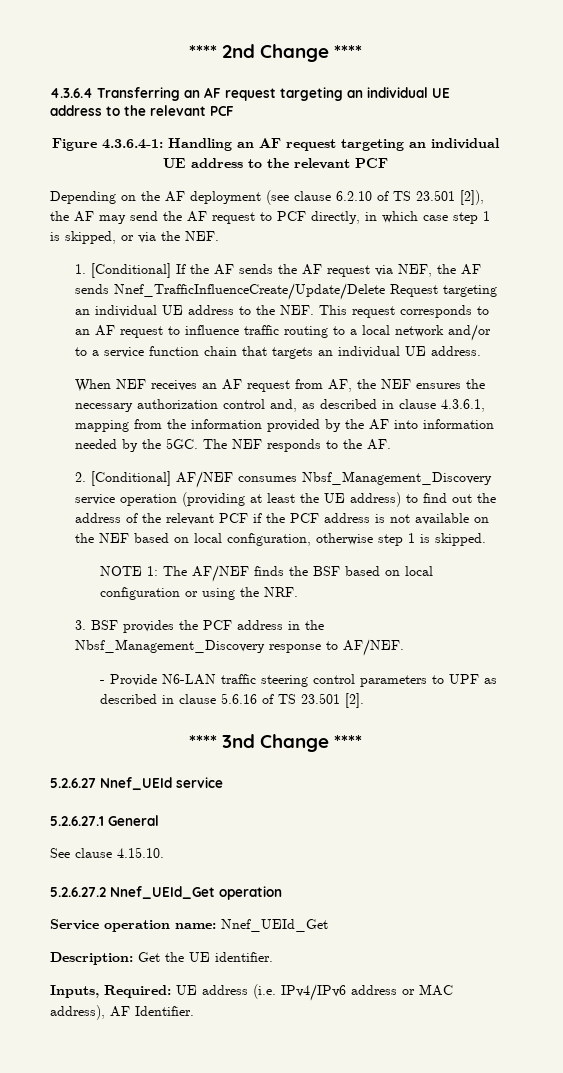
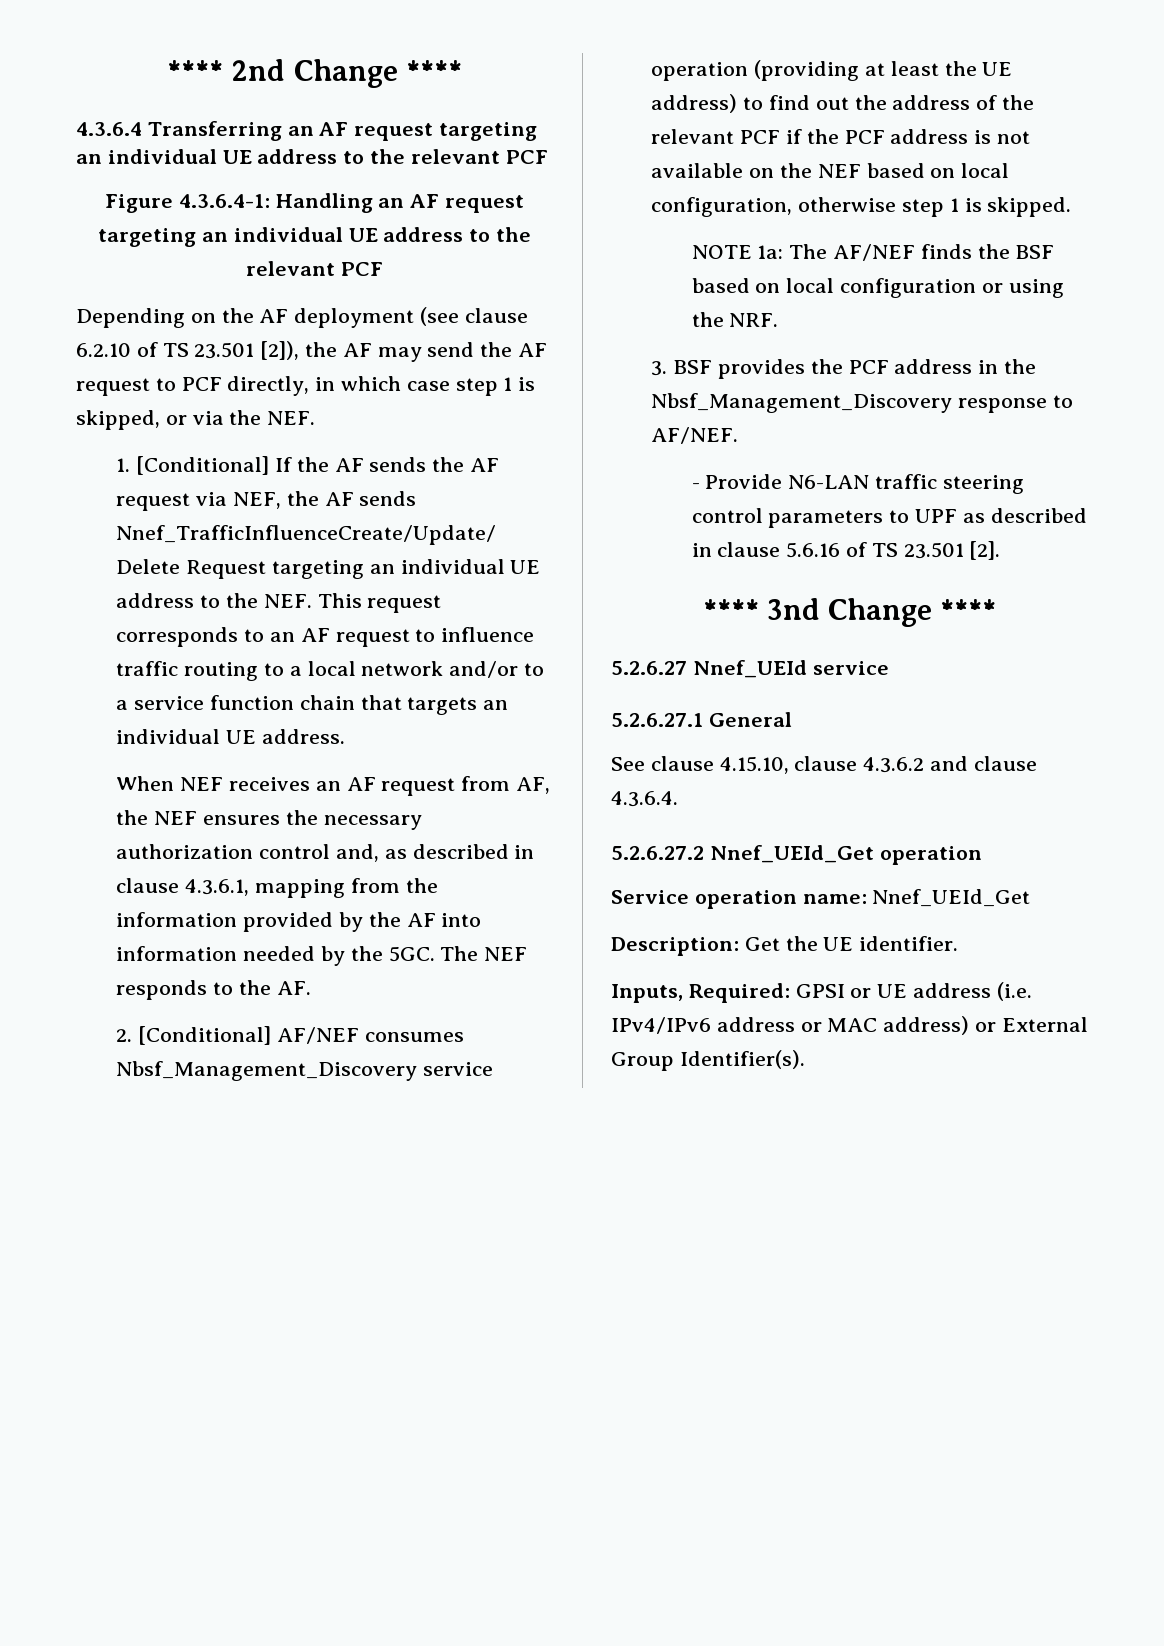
[147,566,159,576] 1: -> [757,245,784,259] 1a:
[117,847,164,858] 4.15.10. -> [719,756,1037,774] [611,791,678,807] 4.15.10, clause 4.3.6.2 and clause 4.3.6.4.
(171, 991) none -> [795,984,872,998] GPSI or
[50,1005,194,1020] address), AF Identifier. -> [883,1016,1088,1035] [611,1050,805,1071] address) or External Group Identifier(s).

